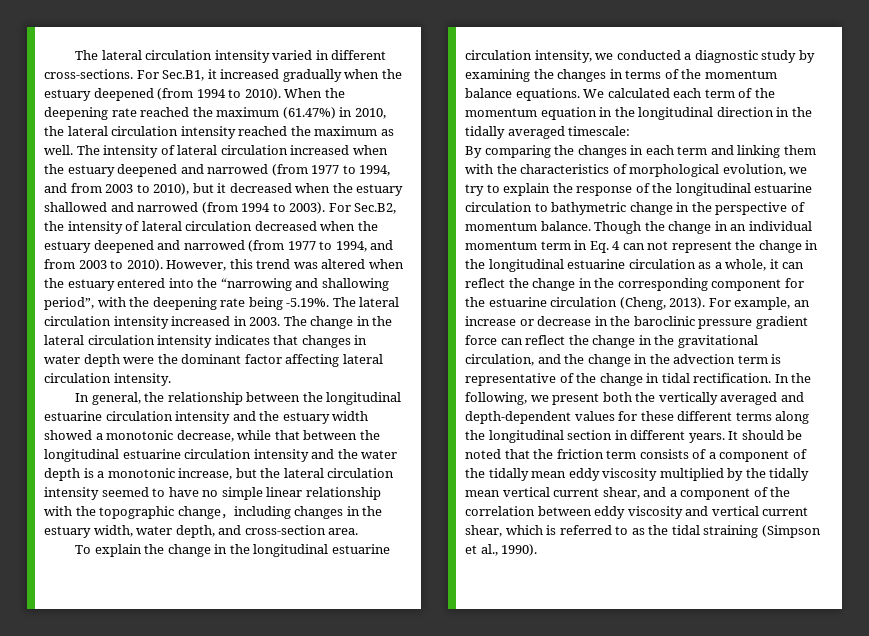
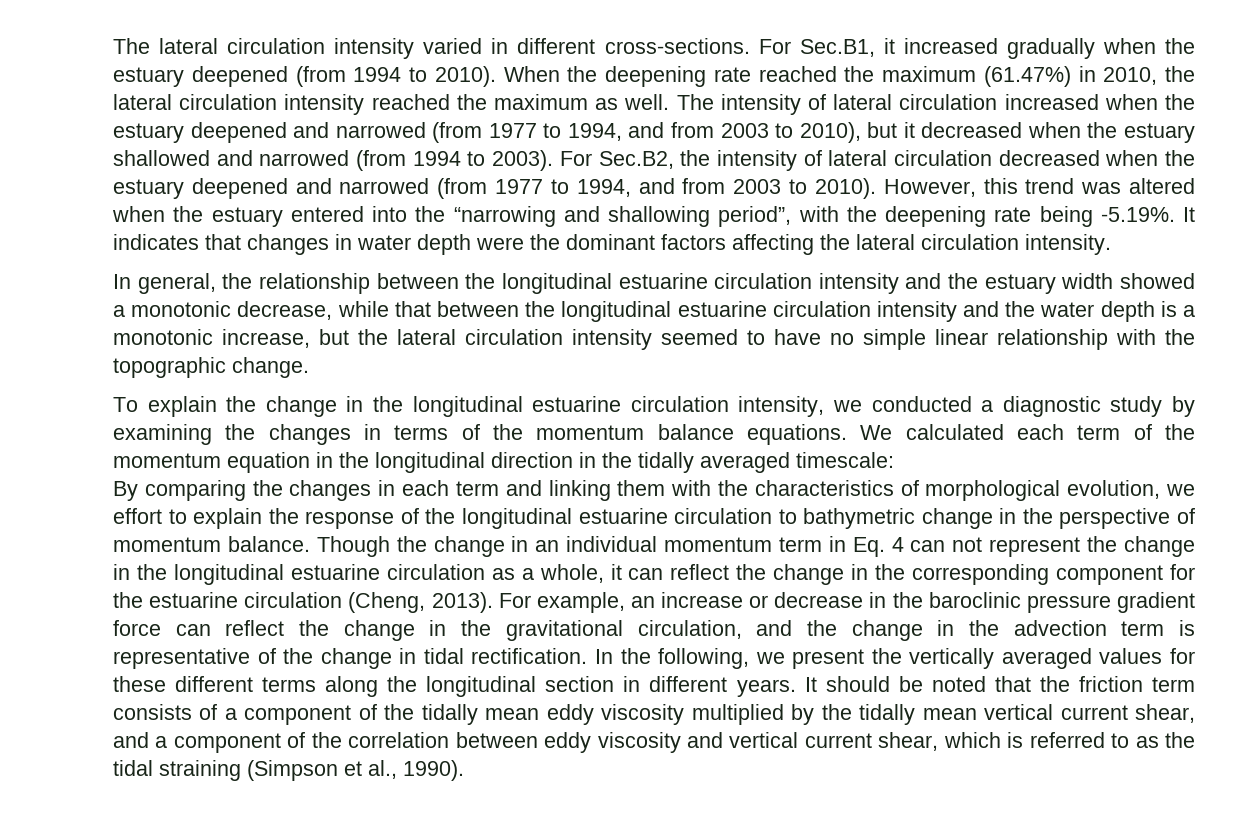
[332,297,400,307] [44,316,393,329] [44,335,213,348] The lateral circulation intensity increased in 2003. The change in the lateral circulation intensity -> [1183,207,1195,222] It
[244,354,340,367] factor affecting -> [661,234,850,255] factors affecting the
[177,506,383,519] [44,525,359,538] change，including changes in the estuary width, water depth, and cross-section area. -> [232,357,309,378] change.
[465,184,484,196] try -> [113,508,162,524] effort
[602,392,632,402] both -> (865, 659) none
[780,392,804,402] [465,411,571,424] and depth-dependent -> (1092, 658) none

